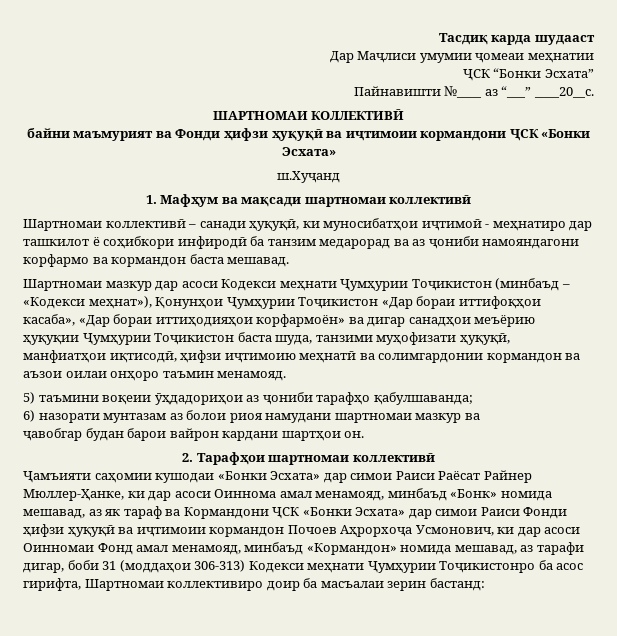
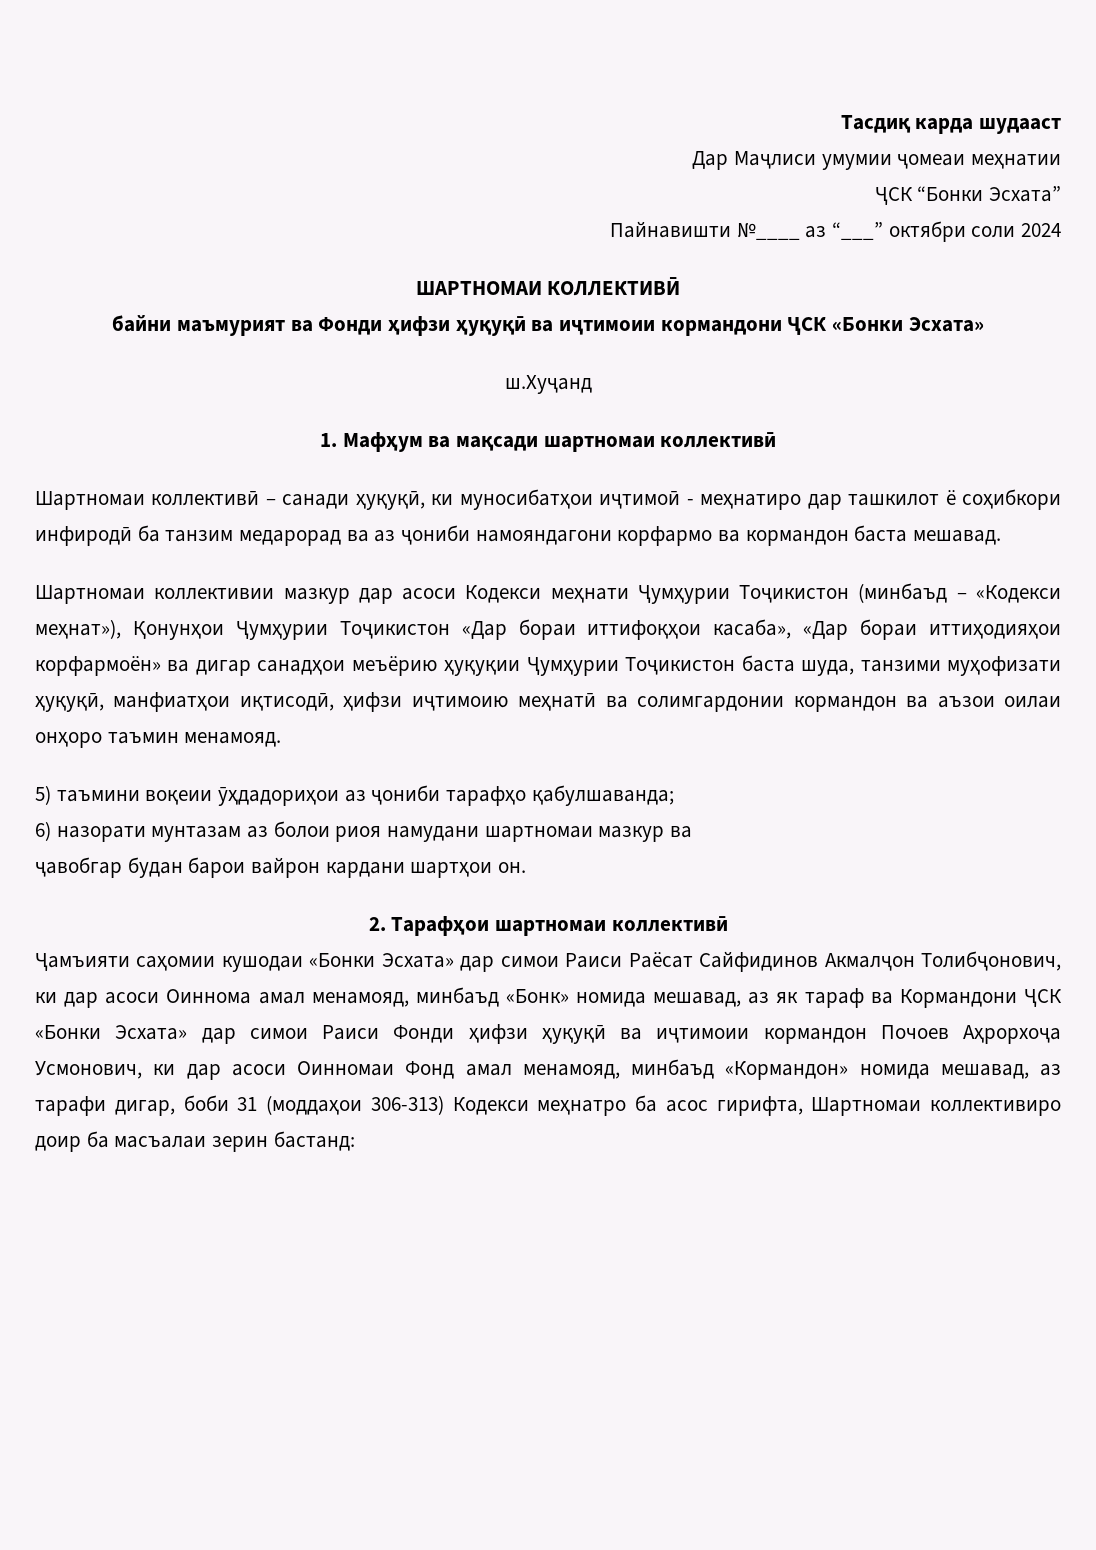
[534,87,594,98] ____20__с. -> [888,221,1061,242] октябри соли 2024
(102, 285) none -> [154,588,275,600] коллективии
[483,470,532,483] [23,489,124,501] Райнер Мюллер-Ҳанке, -> [699,951,1061,972] Сайфидинов Акмалҷон Толибҷонович,
[307,561,536,573] меҳнати Ҷумҳурии Тоҷикистонро -> [537,1100,627,1116] меҳнатро

